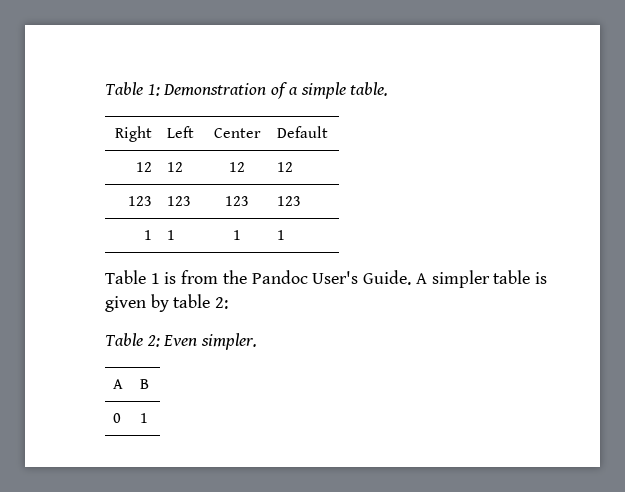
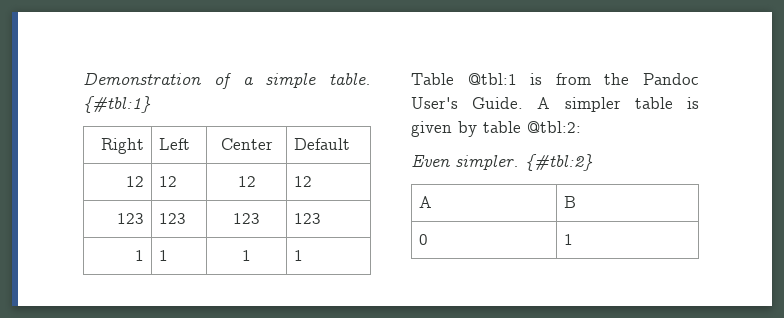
[105,82,160,96] Table 1: -> (83, 78) none
(389, 89) none -> [83,96,151,113] {#tbl:1}
[150,273,160,284] 1 -> [467,73,517,85] @tbl:1
[215,297,229,309] [105,333,160,347] 2: // Table 2: -> [527,121,581,133] @tbl:2: //
(258, 341) none -> [525,154,593,171] {#tbl:2}

